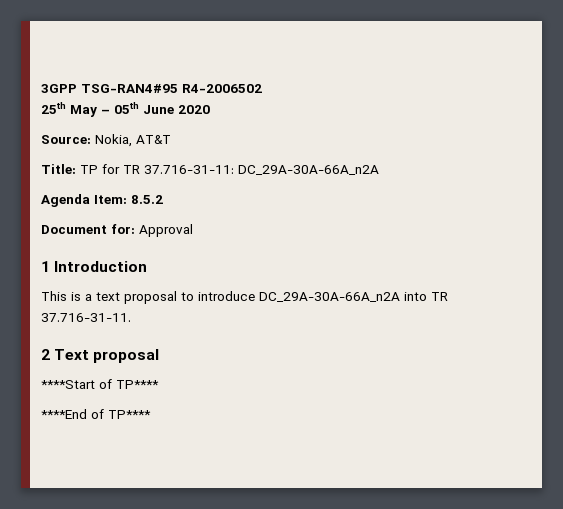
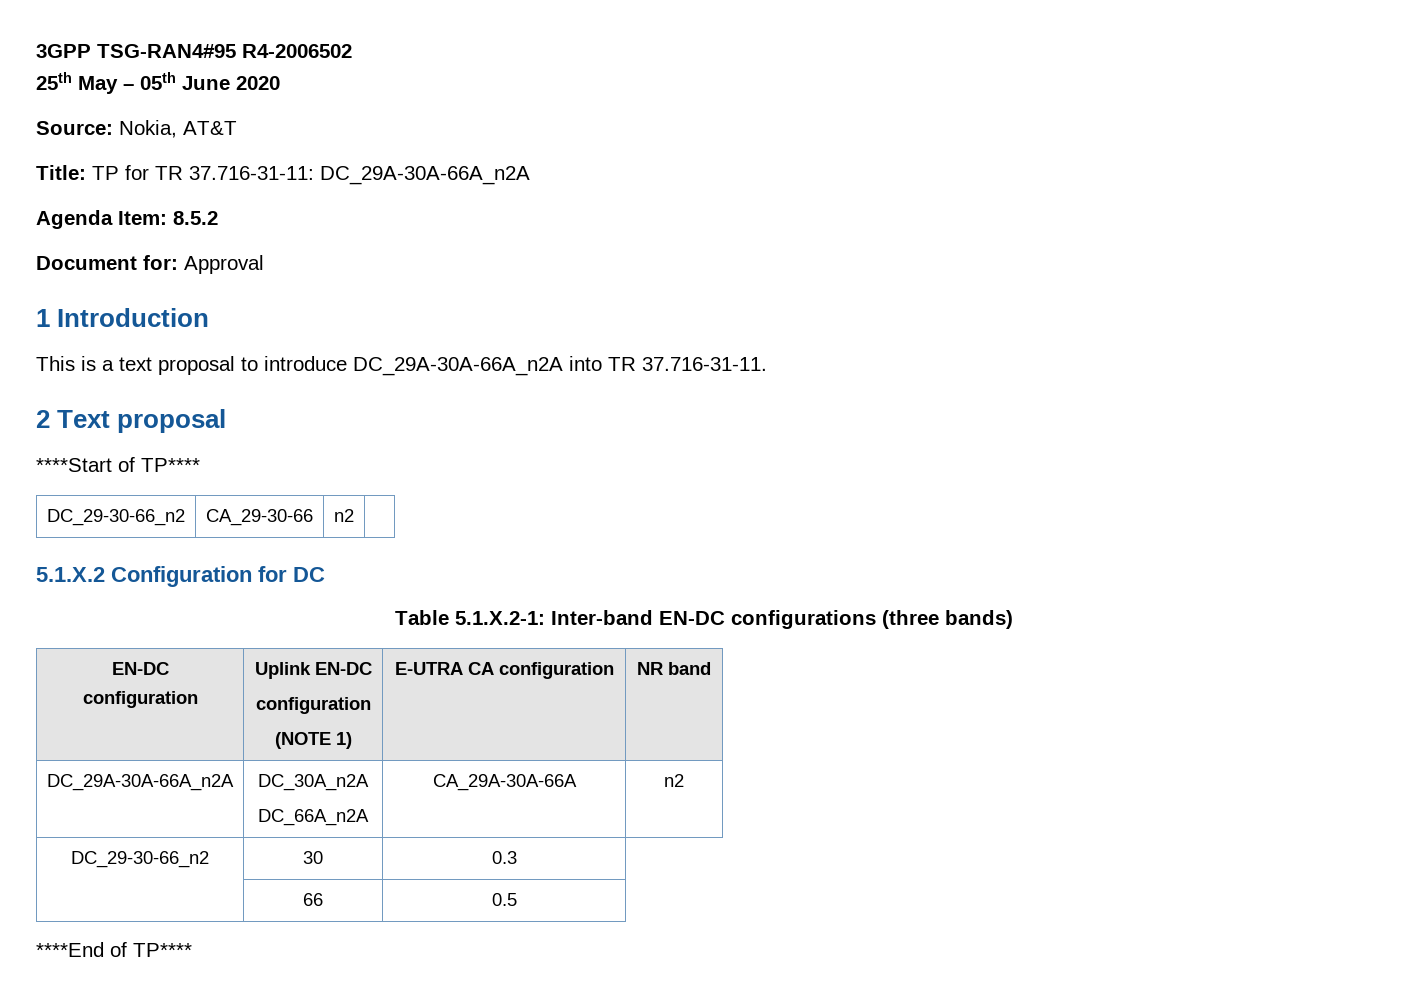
(159, 384) none -> [47,509,185,526] [206,509,313,526] [334,509,354,522] [36,566,325,587] [394,610,1013,629] [111,662,169,675] [82,691,198,708] [254,662,372,679] [255,697,371,714] [274,732,352,749] [394,662,614,679] [637,662,711,675] [47,774,234,791] [258,774,369,791] [258,809,369,826] [432,774,577,791] [664,774,684,787] [71,851,209,868] [303,851,323,864] [491,851,517,864] [303,893,323,906] [491,893,517,906] // DC_29-30-66_n2 | CA_29-30-66 | n2 | // 5.1.X.2 Configuration for DC // Table 5.1.X.2-1: Inter-band EN-DC configurations (three bands) // EN-DC // configuration | Uplink EN-DC // configuration // (NOTE 1) | E-UTRA CA configuration | NR band // DC_29A-30A-66A_n2A | DC_30A_n2A // DC_66A_n2A | CA_29A-30A-66A | n2 // DC_29-30-66_n2 | 30 | 0.3 // | 66 | 0.5

